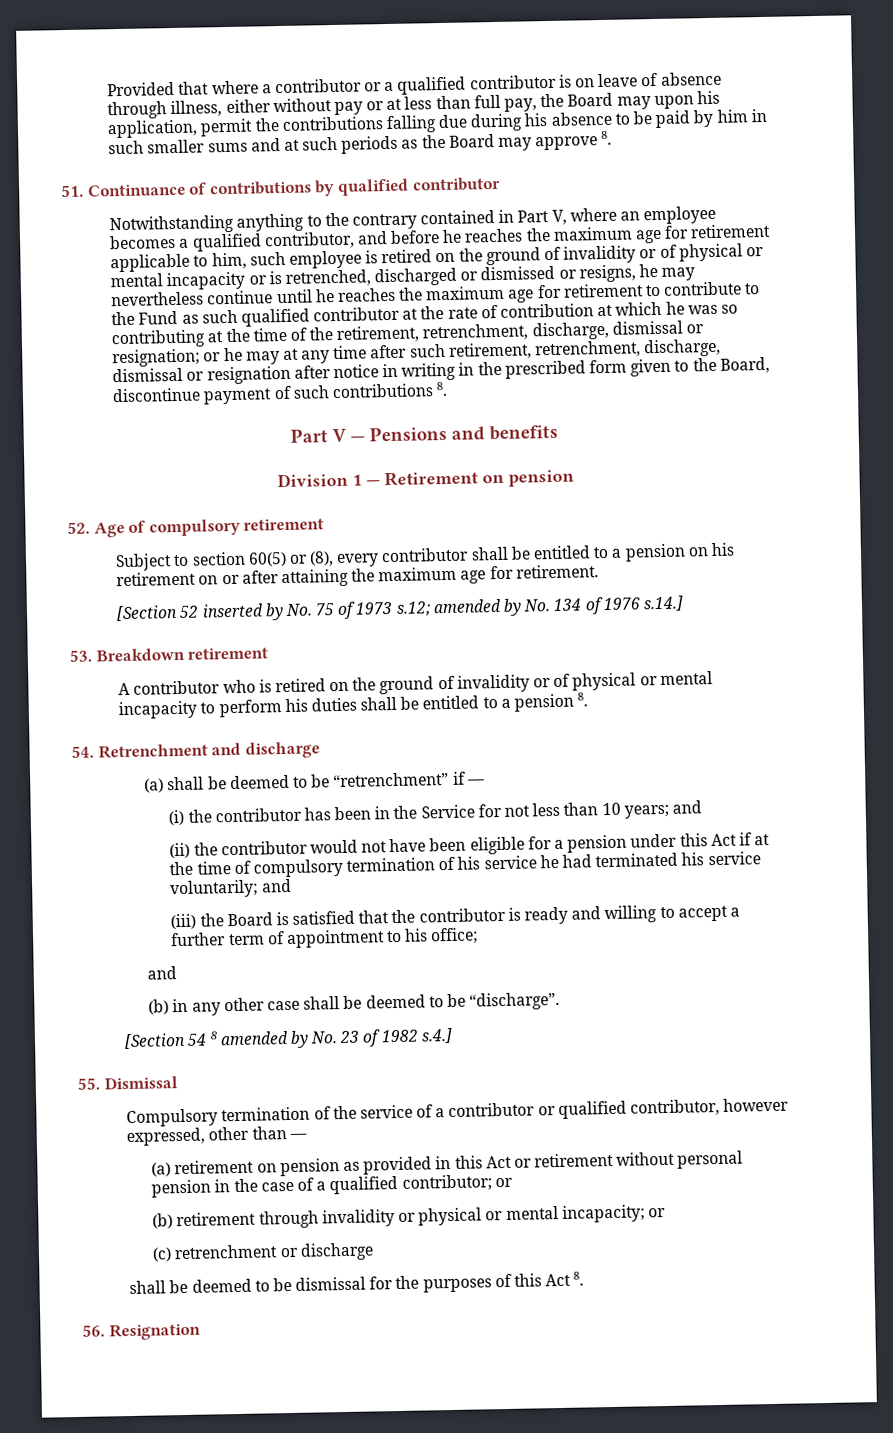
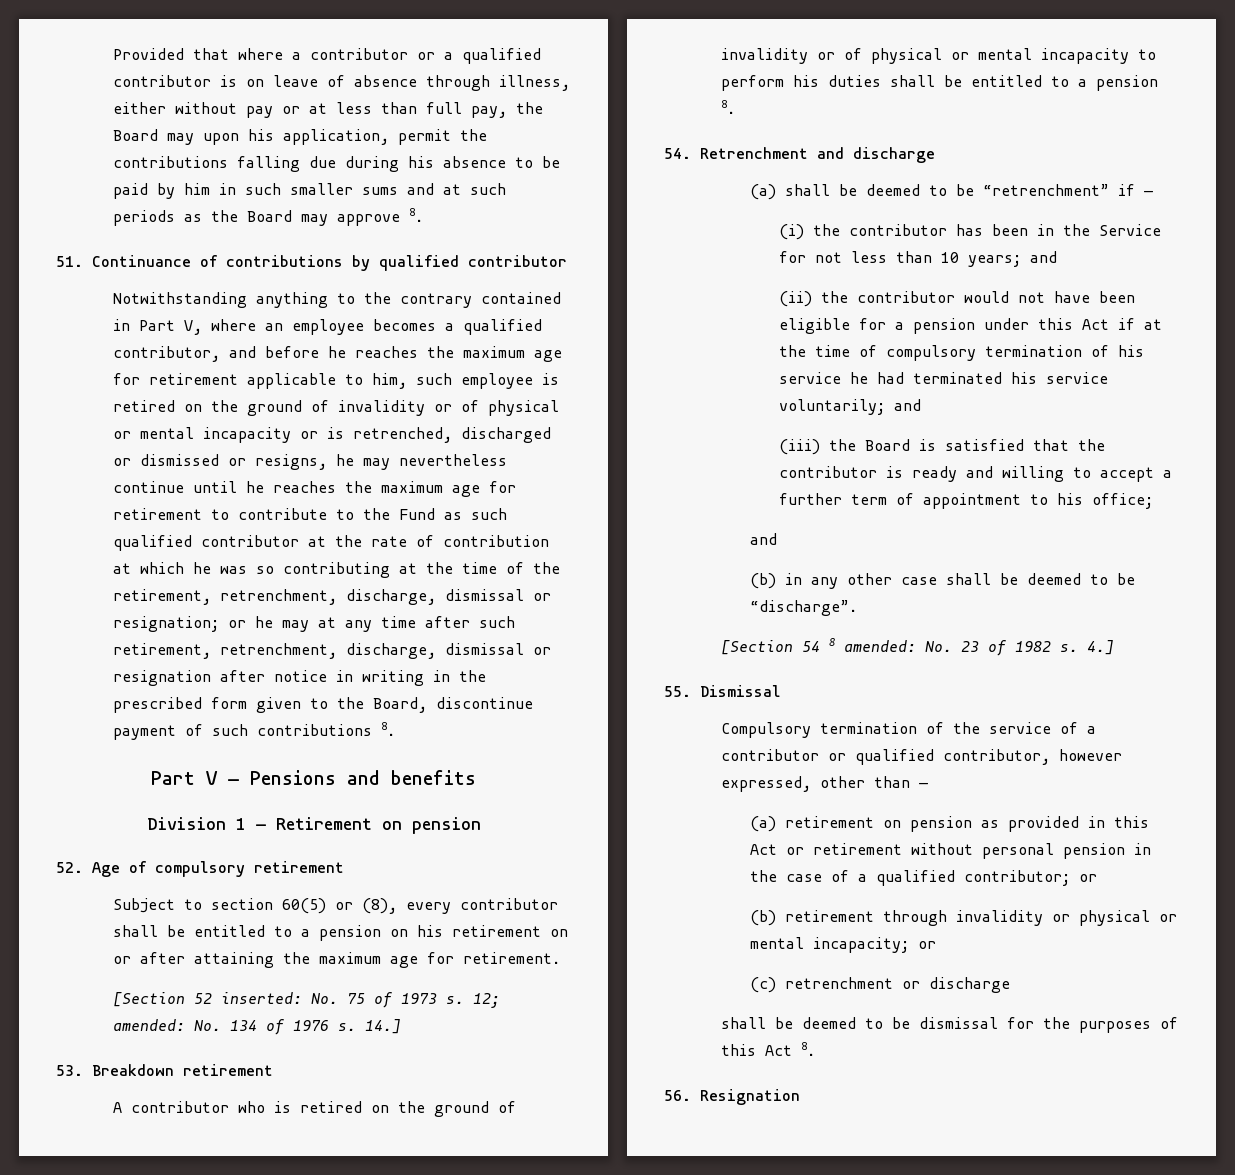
[201,603,284,621] inserted by -> [221,992,303,1004] inserted:
[395,598,523,617] s.12; amended by -> [446,993,501,1008] [113,1019,186,1031] s. 12; amended:
[642,595,684,612] s.14.] -> [338,1019,402,1034] s. 14.]
[219,1030,309,1048] amended by -> [844,640,917,652] amended:
[420,1027,453,1044] s.4.] -> [1060,640,1115,655] s. 4.]

